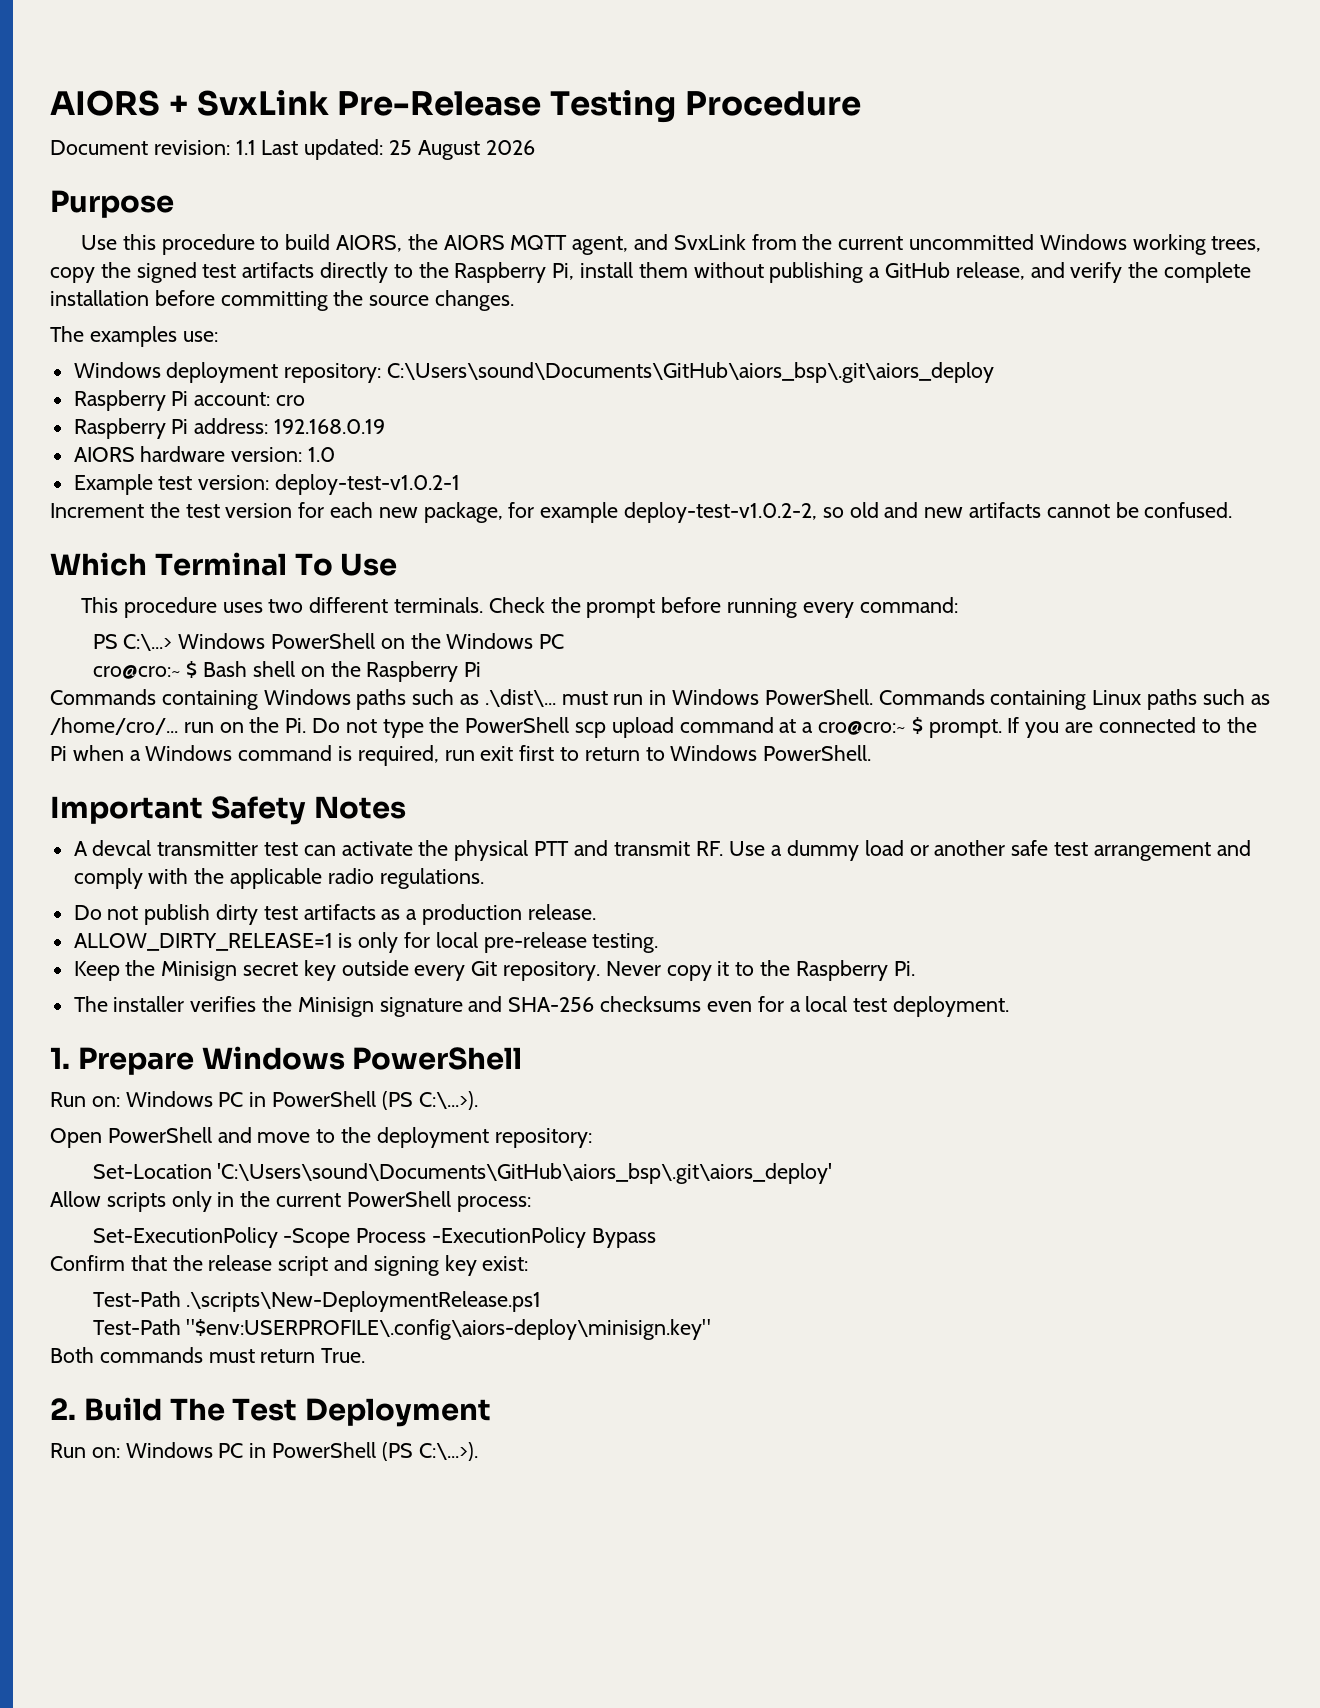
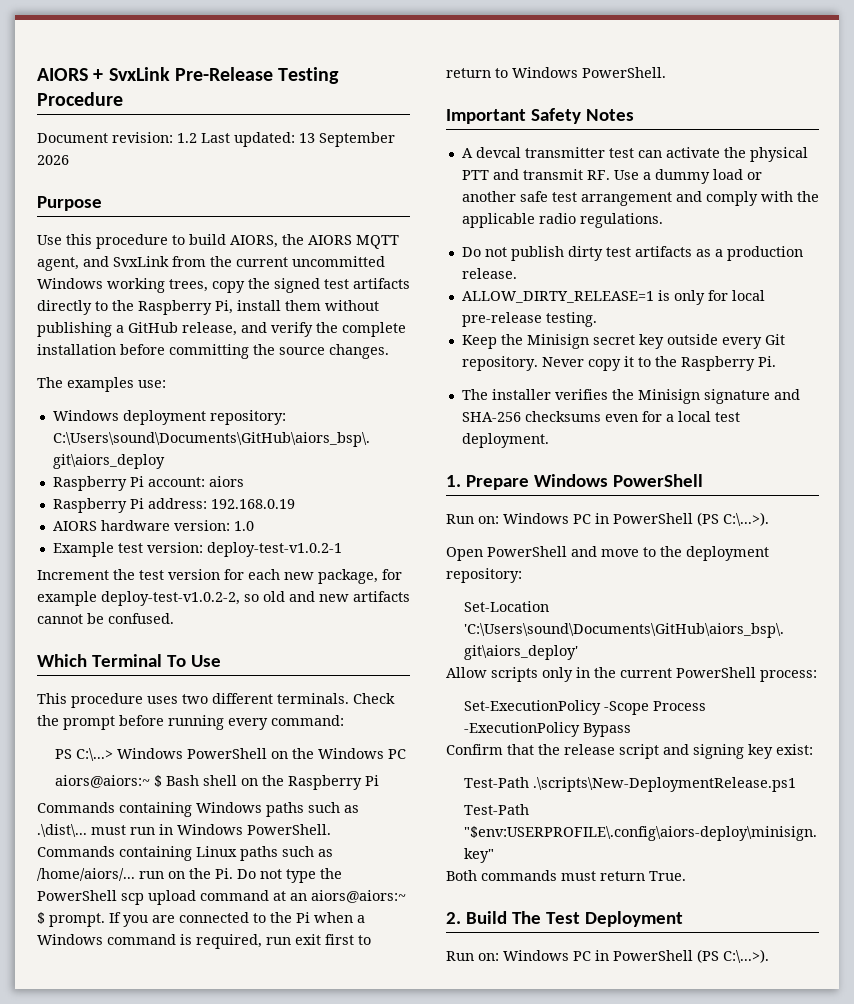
[235,140,256,155] 1.1 -> [177,133,197,143] 1.2
[389,140,480,160] 25 August -> [299,132,395,147] 13 September
[276,395,306,406] cro -> [208,476,244,487] aiors
[92,665,181,679] cro@cro:~ -> [55,775,151,788] aiors@aiors:~
[50,717,178,735] /home/cro/... -> [37,868,135,881] /home/aiors/...
[802,721,907,735] a cro@cro:~ -> [290,890,406,903] an aiors@aiors:~

